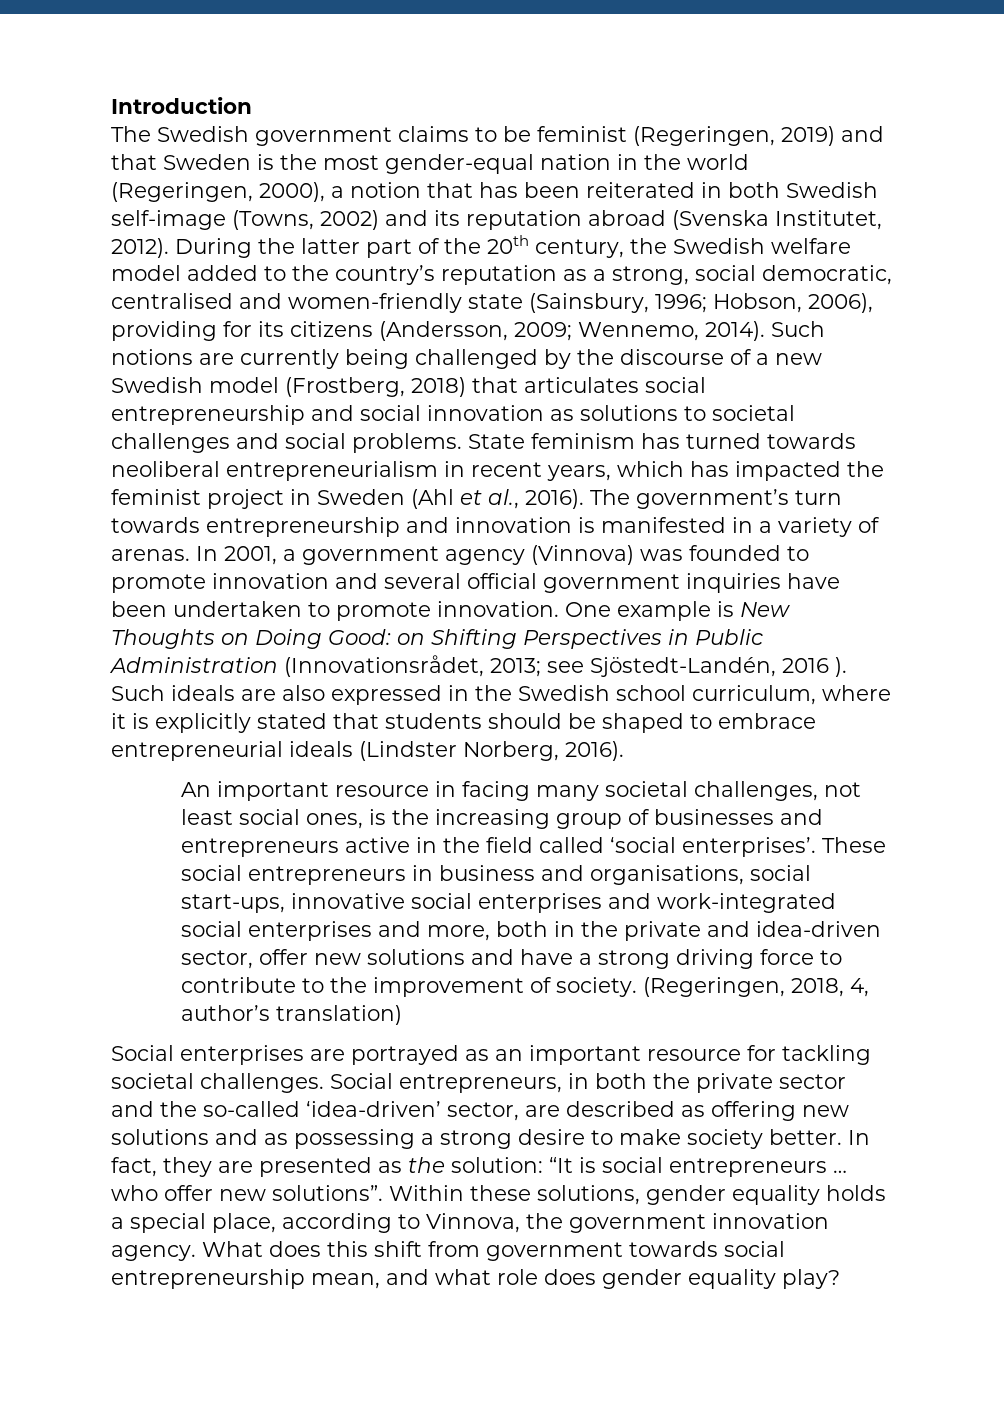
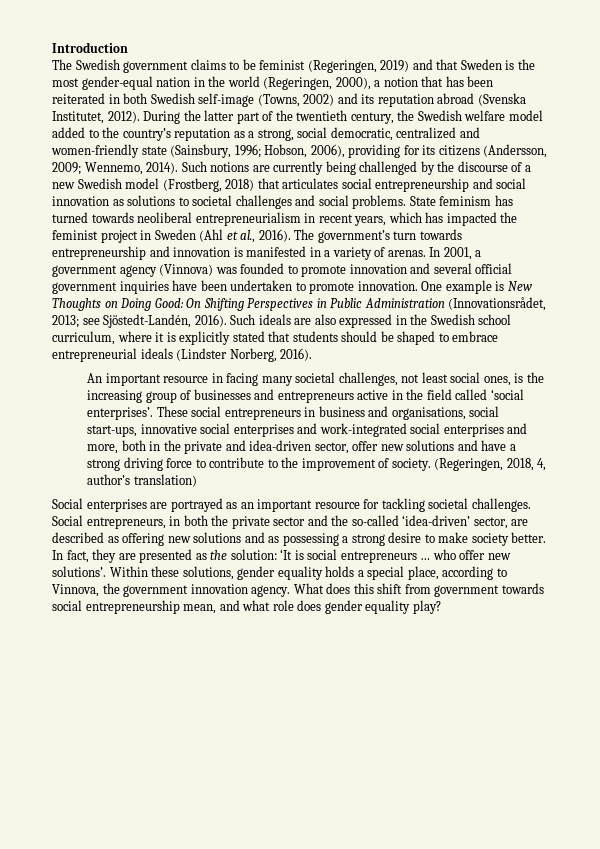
[487,235,529,254] 20th -> [296,110,348,121] twentieth
[111,293,233,309] centralised -> [396,127,457,139] centralized
[397,633,425,645] on -> [186,298,202,308] On
[782,657,847,677] 2016 ). -> [194,314,227,327] 2016).
[549,1157,573,1173] “It -> [280,549,293,560] ‘It
[272,1185,383,1201] solutions”. -> [52,566,106,577] solutions’.

